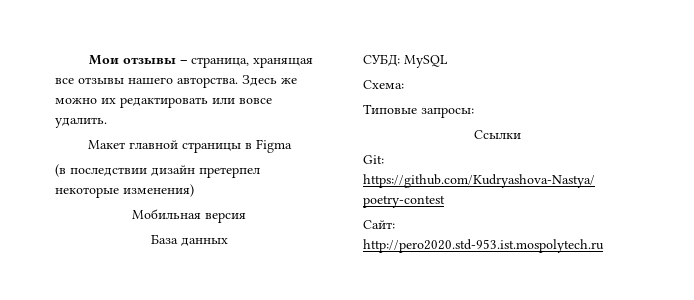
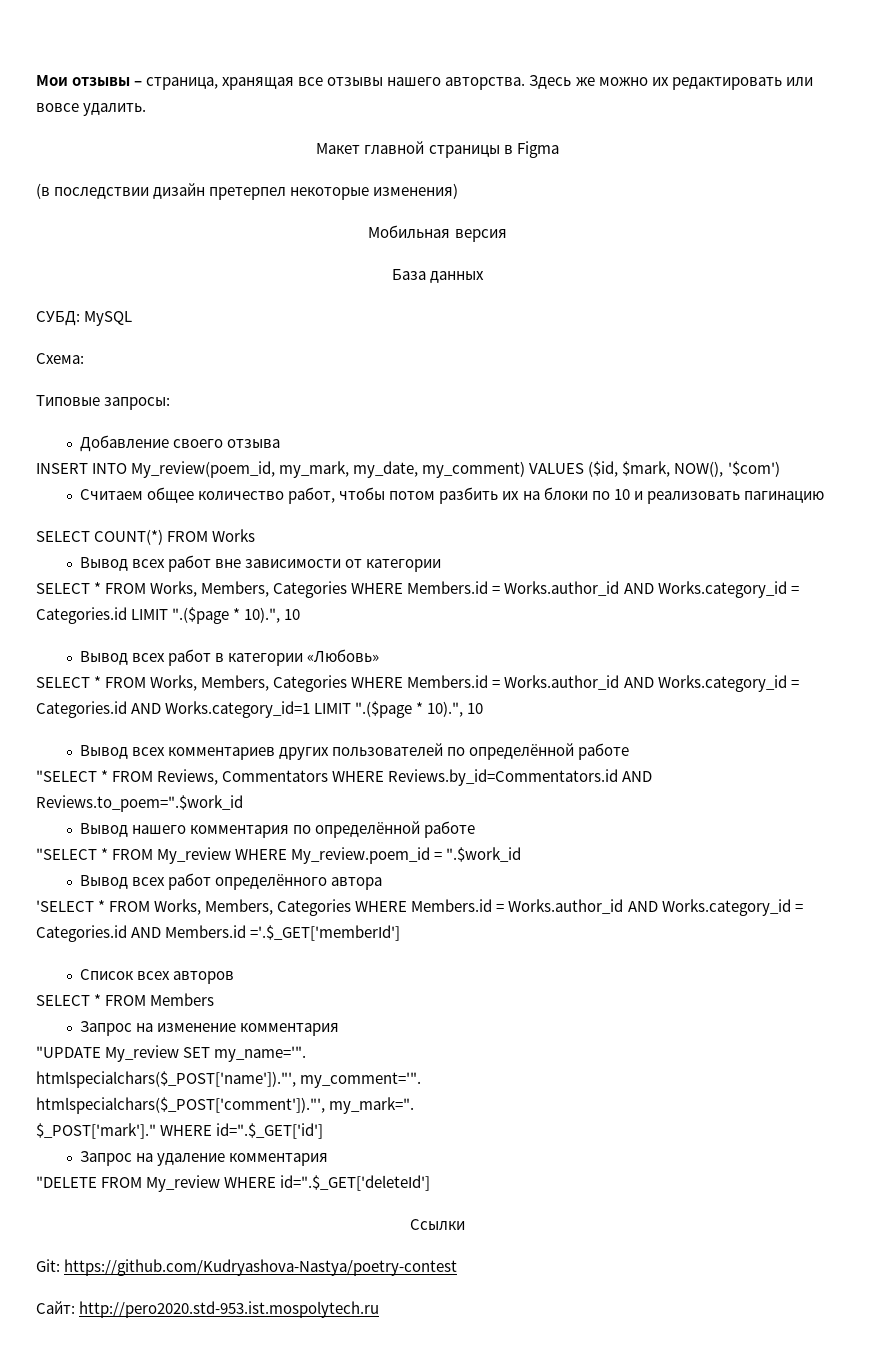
(474, 112) none -> [80,435,281,452] [36,461,780,478] [80,487,824,504] [36,529,256,545] [80,555,442,572] [36,581,799,598] [36,607,301,624] [80,649,380,666] [36,675,799,692] [36,701,484,718] [80,743,630,760] [36,769,653,786] [36,795,243,812] [80,821,476,838] [36,847,522,864] [80,873,383,890] [36,899,803,916] [36,925,401,942] [80,969,235,984] [36,993,215,1006] [80,1021,340,1036] [36,1045,307,1062] [36,1071,422,1088] [36,1097,415,1114] [36,1123,324,1139] [80,1151,329,1166] [36,1175,431,1192] // Добавление своего отзыва // INSERT INTO My_review(poem_id, my_mark, my_date, my_comment) VALUES ($id, $mark, NOW(), '$com') // Считаем общее количество работ, чтобы потом разбить их на блоки по 10 и реализовать пагинацию // SELECT COUNT(*) FROM Works // Вывод всех работ вне зависимости от категории // SELECT * FROM Works, Members, Categories WHERE Members.id = Works.author_id AND Works.category_id = Categories.id LIMIT ".($page * 10).", 10 // Вывод всех работ в категории «Любовь» // SELECT * FROM Works, Members, Categories WHERE Members.id = Works.author_id AND Works.category_id = Categories.id AND Works.category_id=1 LIMIT ".($page * 10).", 10 // Вывод всех комментариев других пользователей по определённой работе // "SELECT * FROM Reviews, Commentators WHERE Reviews.by_id=Commentators.id AND Reviews.to_poem=".$work_id // Вывод нашего комментария по определённой работе // "SELECT * FROM My_review WHERE My_review.poem_id = ".$work_id // Вывод всех работ определённого автора // 'SELECT * FROM Works, Members, Categories WHERE Members.id = Works.author_id AND Works.category_id = Categories.id AND Members.id ='.$_GET['memberId'] // Список всех авторов // SELECT * FROM Members // Запрос на изменение комментария // "UPDATE My_review SET my_name='". // htmlspecialchars($_POST['name'])."', my_comment='". // htmlspecialchars($_POST['comment'])."', my_mark=". // $_POST['mark']." WHERE id=".$_GET['id'] // Запрос на удаление комментария // "DELETE FROM My_review WHERE id=".$_GET['deleteId']

